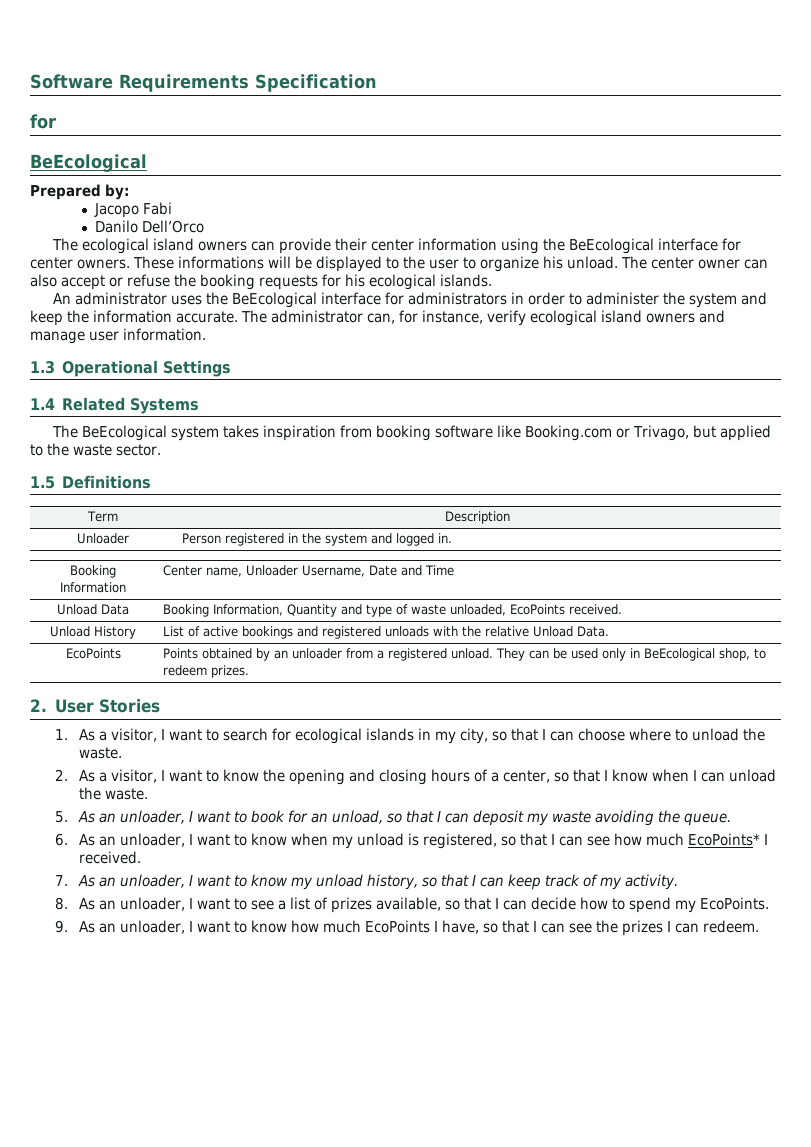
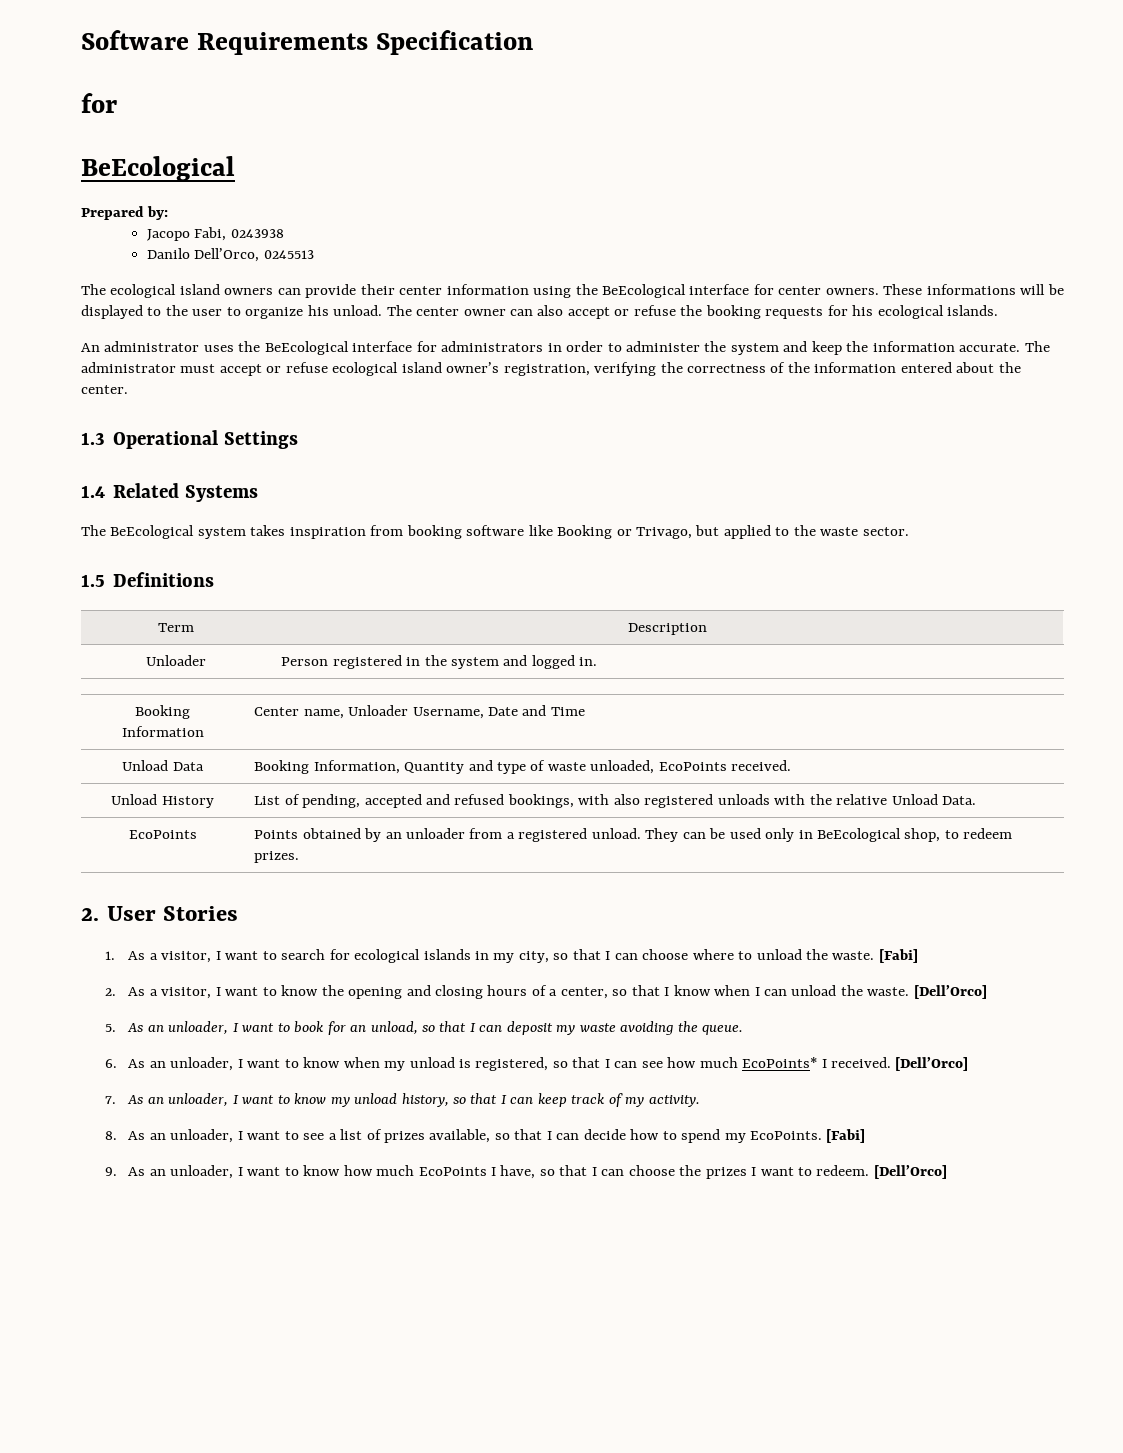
[143,202,173,215] Fabi -> [194,227,284,241] Fabi, 0243938
[142,220,205,233] Dell’Orco -> [194,248,314,262] Dell’Orco, 0245513
[367,310,725,326] [30,328,206,344] can, for instance, verify ecological island owners and manage user information. -> [180,362,1021,376] [81,385,128,394] must accept or refuse ecological island owner’s registration, verifying the correctness of the information entered about the center.
[525,425,613,441] Booking.com -> [557,525,613,539] Booking
[203,626,319,639] active bookings and -> [302,794,640,808] pending, accepted and refused bookings, with also
(123, 753) none -> [878,949,918,963] [Fabi]
(149, 794) none -> [913,985,987,999] [Dell’Orco]
(142, 857) none -> [895,1057,969,1071] [Dell’Orco]
(770, 903) none -> [826,1129,866,1143] [Fabi]
[569,923,593,933] see -> [628,1165,675,1176] choose
[675,920,760,933] can redeem. -> [760,1165,947,1179] want to redeem. [Dell’Orco]

